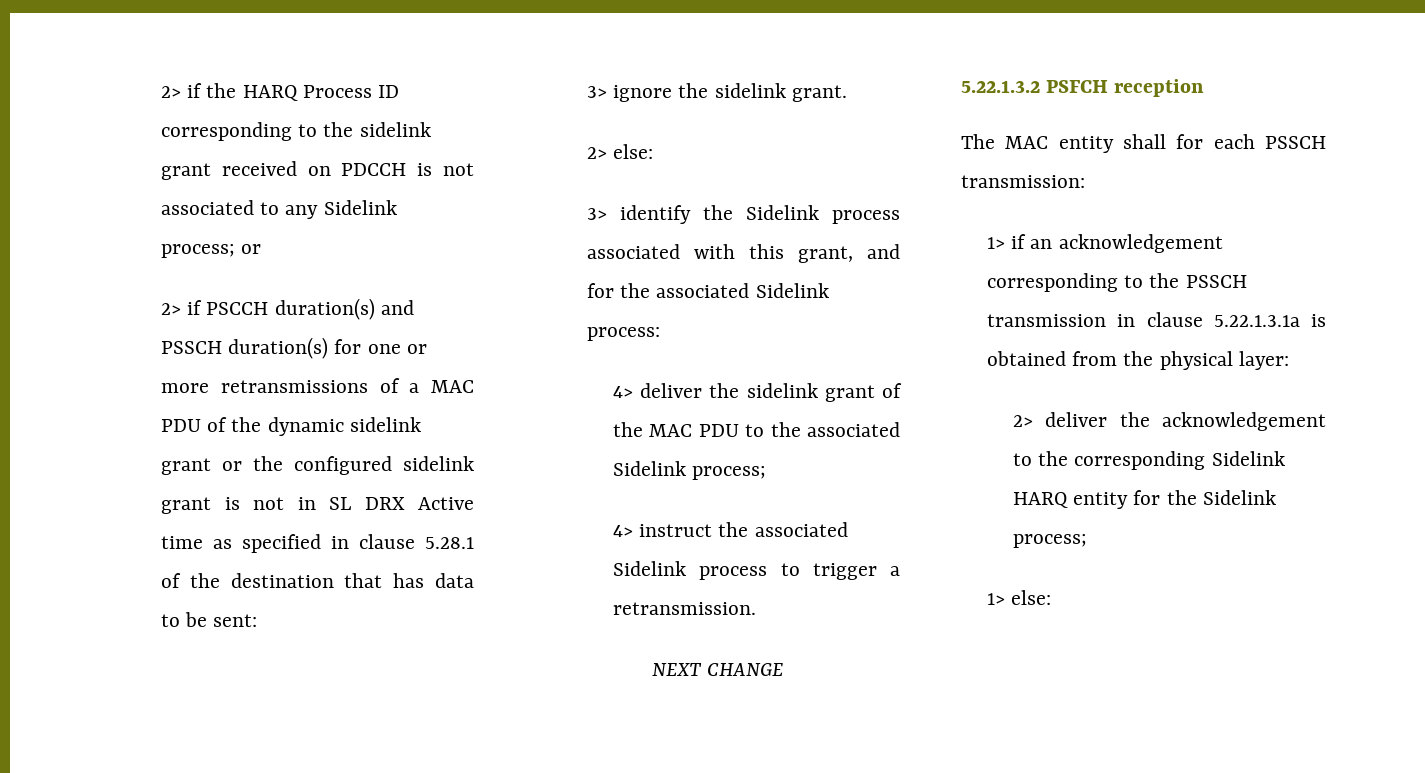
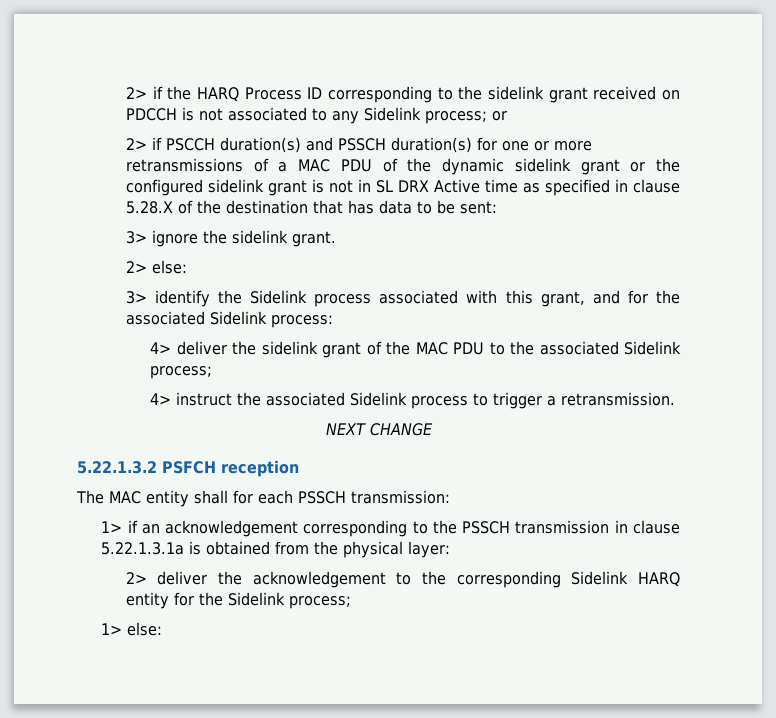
[425,537,474,549] 5.28.1 -> [125,201,173,214] 5.28.X

